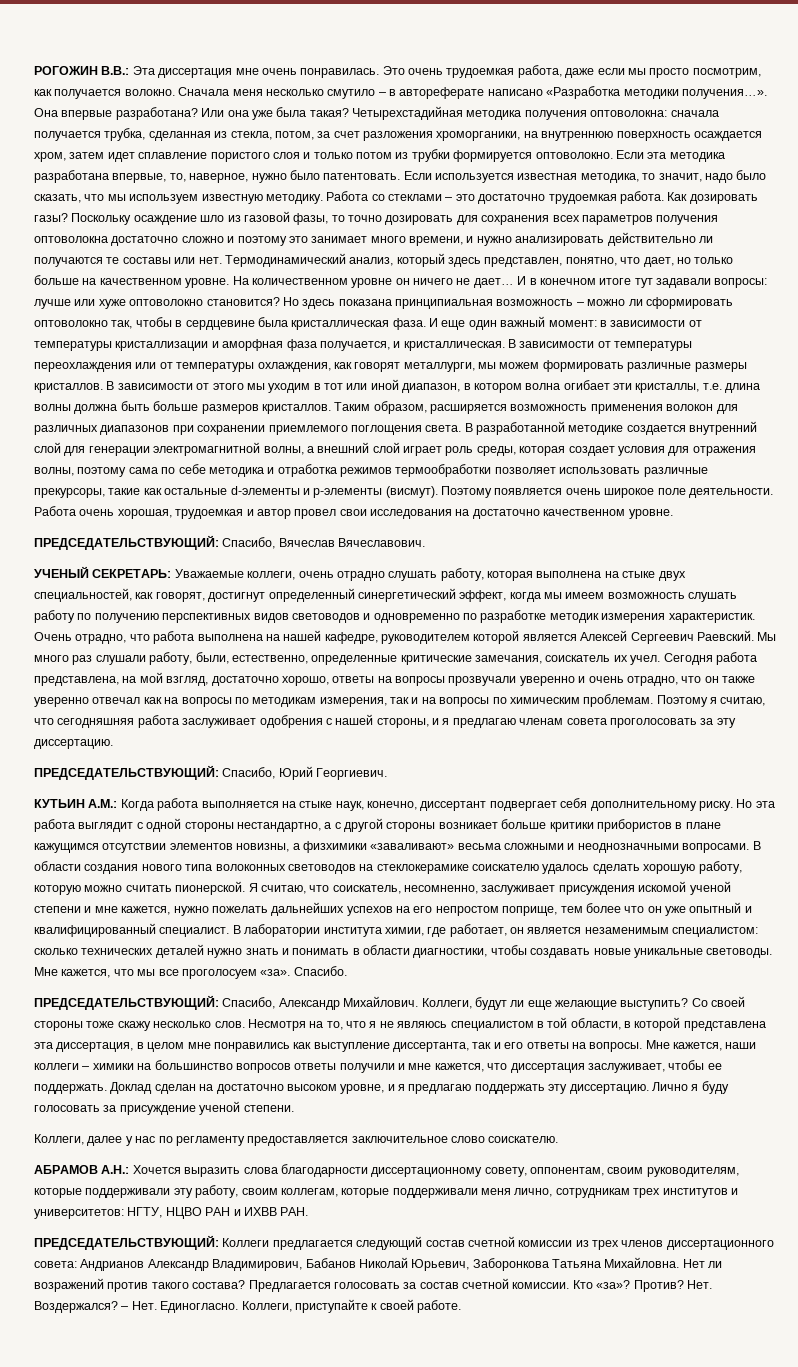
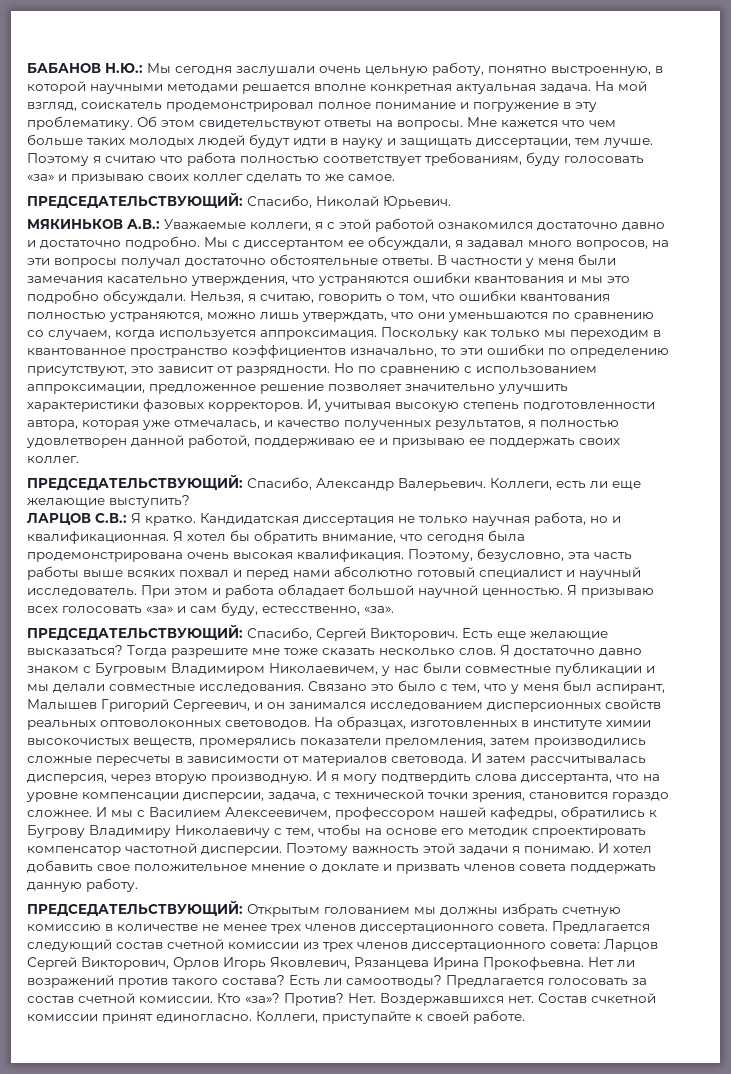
[34,65,761,78] [34,86,767,99] [34,106,719,120] [34,128,762,141] [34,149,725,162] [34,170,767,183] [34,191,758,204] [34,211,719,225] [34,232,713,246] [34,253,734,267] [34,275,768,288] [34,297,733,309] [34,316,702,330] [34,339,693,351] [34,360,747,372] [34,379,761,393] [34,401,738,414] [34,421,758,435] [34,442,756,456] [34,464,708,477] [34,486,773,498] [34,506,673,519] [34,535,426,550] [34,566,686,581] [34,588,738,602] [34,610,755,623] [34,630,777,644] [34,652,757,665] [34,672,755,686] [34,694,766,707] [34,714,736,728] [34,739,113,749] [34,765,388,780] [34,798,775,811] [34,818,721,832] [34,841,761,853] [34,861,742,874] [34,881,731,895] [34,902,752,916] [34,923,759,937] [34,944,773,958] [34,966,347,979] РОГОЖИН В.В.: Эта диссертация мне очень понравилась. Это очень трудоемкая работа, даже если мы просто посмотрим, как получается волокно. Сначала меня несколько смутило – в автореферате написано «Разработка методики получения…». Она впервые разработана? Или она уже была такая? Четырехстадийная методика получения оптоволокна: сначала получается трубка, сделанная из стекла, потом, за счет разложения хроморганики, на внутреннюю поверхность осаждается хром, затем идет сплавление пористого слоя и только потом из трубки формируется оптоволокно. Если эта методика разработана впервые, то, наверное, нужно было патентовать. Если используется известная методика, то значит, надо было сказать, что мы используем известную методику. Работа со стеклами – это достаточно трудоемкая работа. Как дозировать газы? Поскольку осаждение шло из газовой фазы, то точно дозировать для сохранения всех параметров получения оптоволокна достаточно сложно и поэтому это занимает много времени, и нужно анализировать действительно ли получаются те составы или нет. Термодинамический анализ, который здесь представлен, понятно, что дает, но только больше на качественном уровне. На количественном уровне он ничего не дает… И в конечном итоге тут задавали вопросы: лучше или хуже оптоволокно становится? Но здесь показана принципиальная возможность – можно ли сформировать оптоволокно так, чтобы в сердцевине была кристаллическая фаза. И еще один важный момент: в зависимости от температуры кристаллизации и аморфная фаза получается, и кристаллическая. В зависимости от температуры переохлаждения или от температуры охлаждения, как говорят металлурги, мы можем формировать различные размеры кристаллов. В зависимости от этого мы уходим в тот или иной диапазон, в котором волна огибает эти кристаллы, т.е. длина волны должна быть больше размеров кристаллов. Таким образом, расширяется возможность применения волокон для различных диапазонов при сохранении приемлемого поглощения света. В разработанной методике создается внутренний слой для генерации электромагнитной волны, а внешний слой играет роль среды, которая создает условия для отражения волны, поэтому сама по себе методика и отработка режимов термообработки позволяет использовать различные прекурсоры, такие как остальные d-элементы и p-элементы (висмут). Поэтому появляется очень широкое поле деятельности. Работа очень хорошая, трудоемкая и автор провел свои исследования на достаточно качественном уровне. // ПРЕДСЕДАТЕЛЬСТВУЮЩИЙ: Спасибо, Вячеслав Вячеславович. // УЧЕНЫЙ СЕКРЕТАРЬ: Уважаемые коллеги, очень отрадно слушать работу, которая выполнена на стыке двух специальностей, как говорят, достигнут определенный синергетический эффект, когда мы имеем возможность слушать работу по получению перспективных видов световодов и одновременно по разработке методик измерения характеристик. Очень отрадно, что работа выполнена на нашей кафедре, руководителем которой является Алексей Сергеевич Раевский. Мы много раз слушали работу, были, естественно, определенные критические замечания, соискатель их учел. Сегодня работа представлена, на мой взгляд, достаточно хорошо, ответы на вопросы прозвучали уверенно и очень отрадно, что он также уверенно отвечал как на вопросы по методикам измерения, так и на вопросы по химическим проблемам. Поэтому я считаю, что сегодняшняя работа заслуживает одобрения с нашей стороны, и я предлагаю членам совета проголосовать за эту диссертацию. // ПРЕДСЕДАТЕЛЬСТВУЮЩИЙ: Спасибо, Юрий Георгиевич. // КУТЬИН А.М.: Когда работа выполняется на стыке наук, конечно, диссертант подвергает себя дополнительному риску. Но эта работа выглядит с одной стороны нестандартно, а с другой стороны возникает больше критики прибористов в плане кажущимся отсутствии элементов новизны, а физхимики «заваливают» весьма сложными и неоднозначными вопросами. В области создания нового типа волоконных световодов на стеклокерамике соискателю удалось сделать хорошую работу, которую можно считать пионерской. Я считаю, что соискатель, несомненно, заслуживает присуждения искомой ученой степени и мне кажется, нужно пожелать дальнейших успехов на его непростом поприще, тем более что он уже опытный и квалифицированный специалист. В лаборатории института химии, где работает, он является незаменимым специалистом: сколько технических деталей нужно знать и понимать в области диагностики, чтобы создавать новые уникальные световоды. Мне кажется, что мы все проголосуем «за». Спасибо. -> [27,62,663,76] [27,81,647,94] [27,102,597,112] [27,116,616,130] [27,134,653,148] [27,152,644,166] [27,174,395,184] [27,193,451,209] [27,218,665,232] [27,236,669,250] [27,254,616,268] [27,272,630,286] [27,290,610,304] [27,312,654,322] [27,327,661,340] [27,344,669,358] [27,363,597,376] [27,384,568,394] [27,399,655,412] [27,420,619,430] [26,434,620,448] [27,456,79,463] БАБАНОВ Н.Ю.: Мы сегодня заслушали очень цельную работу, понятно выстроенную, в которой научными методами решается вполне конкретная актуальная задача. На мой взгляд, соискатель продемонстрировал полное понимание и погружение в эту проблематику. Об этом свидетельствуют ответы на вопросы. Мне кажется что чем больше таких молодых людей будут идти в науку и защищать диссертации, тем лучше. Поэтому я считаю что работа полностью соответствует требованиям, буду голосовать «за» и призываю своих коллег сделать то же самое. // ПРЕДСЕДАТЕЛЬСТВУЮЩИЙ: Спасибо, Николай Юрьевич. // МЯКИНЬКОВ А.В.: Уважаемые коллеги, я с этой работой ознакомился достаточно давно и достаточно подробно. Мы с диссертантом ее обсуждали, я задавал много вопросов, на эти вопросы получал достаточно обстоятельные ответы. В частности у меня были замечания касательно утверждения, что устраняются ошибки квантования и мы это подробно обсуждали. Нельзя, я считаю, говорить о том, что ошибки квантования полностью устраняются, можно лишь утверждать, что они уменьшаются по сравнению со случаем, когда используется аппроксимация. Поскольку как только мы переходим в квантованное пространство коэффициентов изначально, то эти ошибки по определению присутствуют, это зависит от разрядности. Но по сравнению с использованием аппроксимации, предложенное решение позволяет значительно улучшить характеристики фазовых корректоров. И, учитывая высокую степень подготовленности автора, которая уже отмечалась, и качество полученных результатов, я полностью удовлетворен данной работой, поддерживаю ее и призываю ее поддержать своих коллег.
[343,996,507,1010] Михайлович. Коллеги, будут -> [398,478,586,491] Валерьевич. Коллеги, есть
[691,996,746,1007] [34,1017,766,1031] [34,1040,757,1052] [34,1060,722,1073] [34,1081,729,1094] [34,1101,294,1115] [34,1134,559,1146] [34,1164,739,1177] [34,1185,738,1198] [34,1207,309,1219] [34,1235,353,1250] Со своей стороны тоже скажу несколько слов. Несмотря на то, что я не являюсь специалистом в той области, в которой представлена эта диссертация, в целом мне понравились как выступление диссертанта, так и его ответы на вопросы. Мне кажется, наши коллеги – химики на большинство вопросов ответы получили и мне кажется, что диссертация заслуживает, чтобы ее поддержать. Доклад сделан на достаточно высоком уровне, и я предлагаю поддержать эту диссертацию. Лично я буду голосовать за присуждение ученой степени. // Коллеги, далее у нас по регламенту предоставляется заключительное слово соискателю. // АБРАМОВ А.Н.: Хочется выразить слова благодарности диссертационному совету, оппонентам, своим руководителям, которые поддерживали эту работу, своим коллегам, которые поддерживали меня лично, сотрудникам трех институтов и университетов: НГТУ, НЦВО РАН и ИХВВ РАН. // ПРЕДСЕДАТЕЛЬСТВУЮЩИЙ: Коллеги предлагается -> [27,512,621,526] [27,530,525,544] [27,548,632,562] [27,566,641,580] [27,584,654,598] [27,602,394,616] [27,625,608,641] [27,645,642,658] [27,662,655,676] [27,680,665,694] [27,699,661,712] [27,716,651,730] [27,738,646,748] [27,753,646,766] [27,771,660,784] [26,789,669,802] [27,806,657,820] [27,824,646,838] [27,843,652,856] [27,860,656,874] [27,878,138,892] [27,901,621,917] [27,921,650,934] // ЛАРЦОВ С.В.: Я кратко. Кандидатская диссертация не только научная работа, но и квалификационная. Я хотел бы обратить внимание, что сегодня была продемонстрирована очень высокая квалификация. Поэтому, безусловно, эта часть работы выше всяких похвал и перед нами абсолютно готовый специалист и научный исследователь. При этом и работа обладает большой научной ценностью. Я призываю всех голосовать «за» и сам буду, естесственно, «за». // ПРЕДСЕДАТЕЛЬСТВУЮЩИЙ: Спасибо, Сергей Викторович. Есть еще желающие высказаться? Тогда разрешите мне тоже сказать несколько слов. Я достаточно давно знаком с Бугровым Владимиром Николаевичем, у нас были совместные публикации и мы делали совместные исследования. Связано это было с тем, что у меня был аспирант, Малышев Григорий Сергеевич, и он занимался исследованием дисперсионных свойств реальных оптоволоконных световодов. На образцах, изготовленных в институте химии высокочистых веществ, промерялись показатели преломления, затем производились сложные пересчеты в зависимости от материалов световода. И затем рассчитывалась дисперсия, через вторую производную. И я могу подтвердить слова диссертанта, что на уровне компенсации дисперсии, задача, с технической точки зрения, становится гораздо сложнее. И мы с Василием Алексеевичем, профессором нашей кафедры, обратились к Бугрову Владимиру Николаевичу с тем, чтобы на основе его методик спроектировать компенсатор частотной дисперсии. Поэтому важность этой задачи я понимаю. И хотел добавить свое положительное мнение о доклате и призвать членов совета поддержать данную работу. // ПРЕДСЕДАТЕЛЬСТВУЮЩИЙ: Открытым голованием мы должны избрать счетную комиссию в количестве не менее трех членов диссертационного совета. Предлагается
[80,1257,680,1271] Андрианов Александр Владимирович, Бабанов Николай Юрьевич, Заборонкова Татьяна Михайловна. -> [604,939,658,952] [27,957,584,970] Ларцов Сергей Викторович, Орлов Игорь Яковлевич, Рязанцева Ирина Прокофьевна.
(246, 1284) none -> [289,975,442,987] Есть ли самоотводы?
[34,1301,239,1313] Воздержался? – Нет. Единогласно. -> [380,993,656,1006] [27,1014,252,1024] Воздержавшихся нет. Состав счкетной комиссии принят единогласно.

